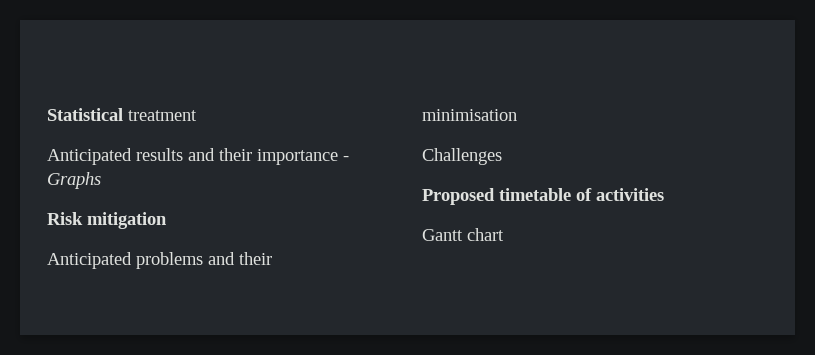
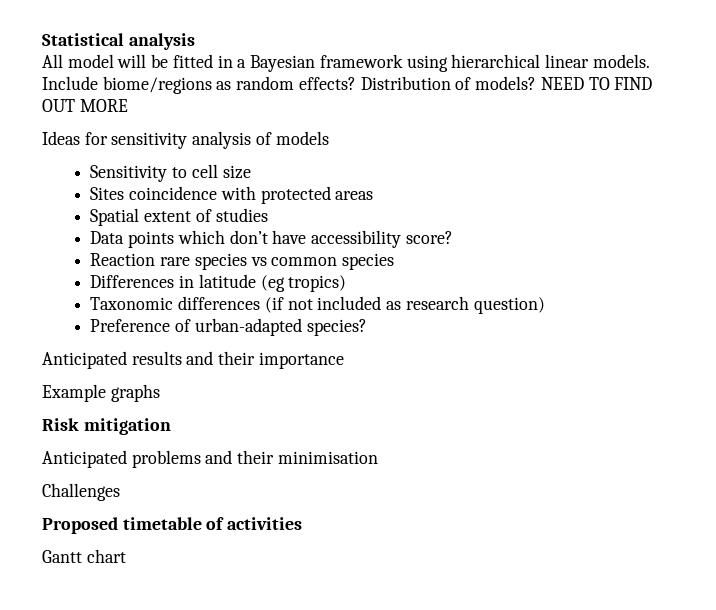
[128,110,197,121] treatment -> [128,33,195,50] [42,54,650,72] [42,76,653,94] [42,99,128,112] [42,131,329,149] [90,164,251,182] [90,186,374,204] [90,208,268,226] [90,230,453,248] [90,253,395,270] [90,274,347,292] [90,296,545,314] [90,318,367,336] analysis // All model will be fitted in a Bayesian framework using hierarchical linear models. Include biome/regions as random effects? Distribution of models? NEED TO FIND OUT MORE // Ideas for sensitivity analysis of models // Sensitivity to cell size // Sites coincidence with protected areas // Spatial extent of studies // Data points which don’t have accessibility score? // Reaction rare species vs common species // Differences in latitude (eg tropics) // Taxonomic differences (if not included as research question) // Preference of urban-adapted species?
[343,156,349,161] [47,172,101,189] - Graphs -> [42,384,160,402] // Example graphs

